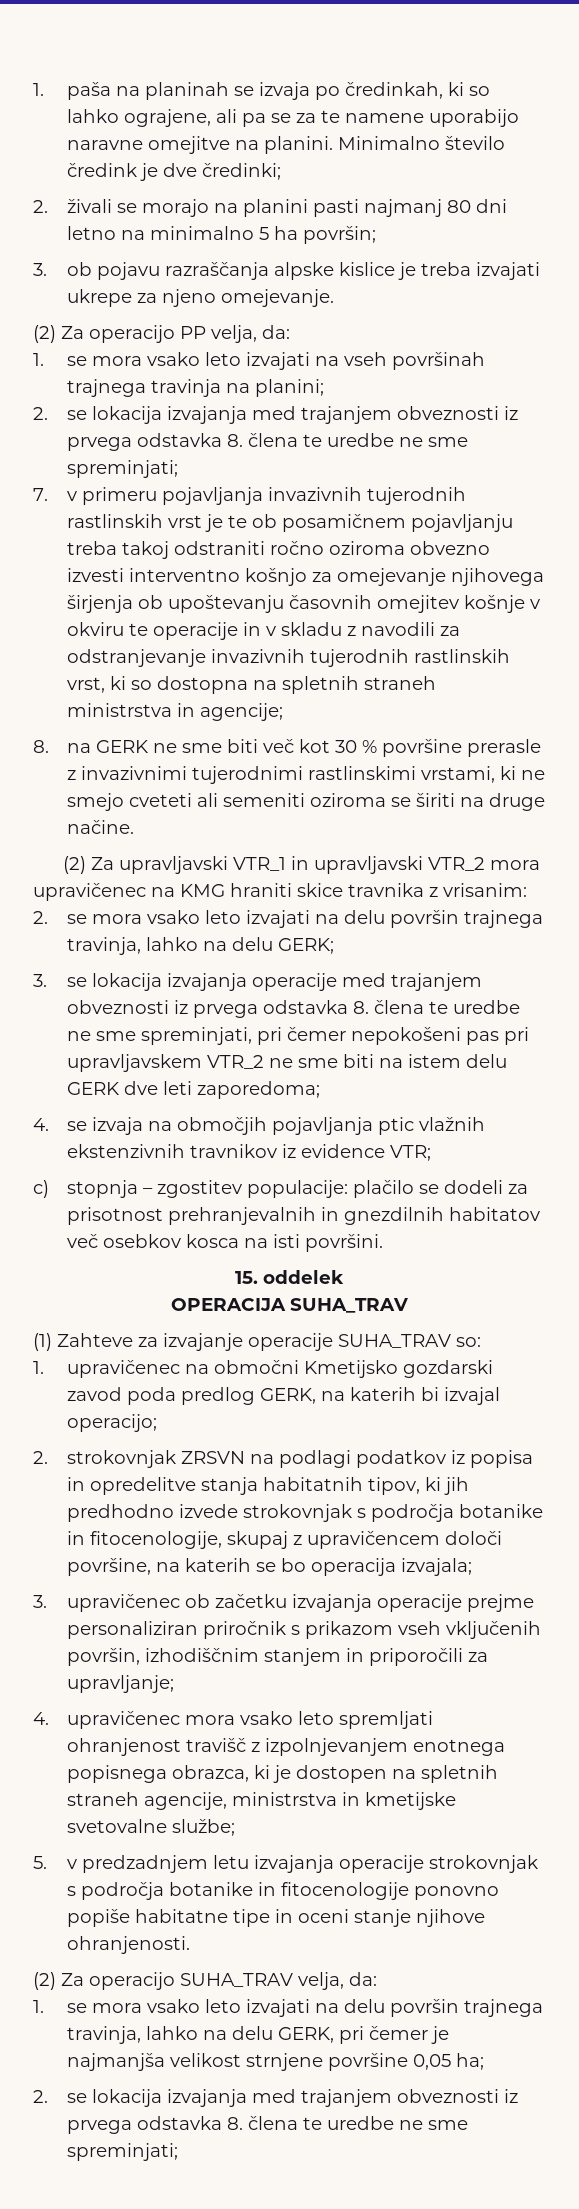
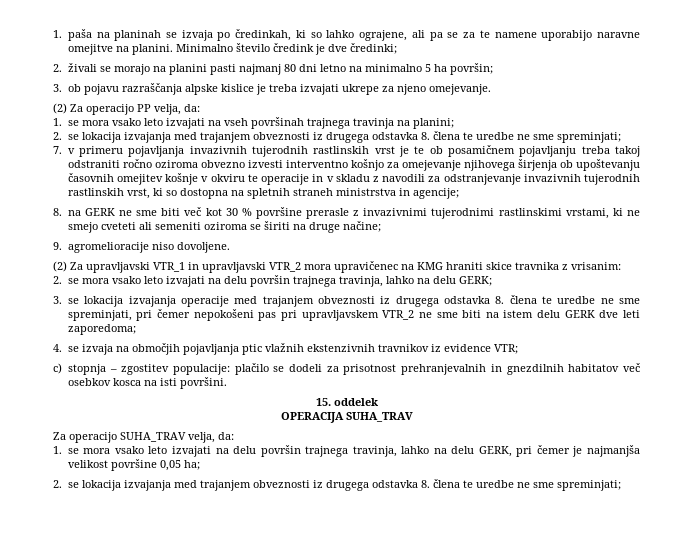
[66,437,132,451] prvega -> [325,132,369,143] drugega
[66,820,134,834] načine. -> [342,221,381,232] [53,242,230,253] načine; // 9. agromelioracije niso dovoljene.
[192,1004,258,1018] prvega -> [395,296,439,307] drugega
[33,1333,481,1351] [33,1360,493,1378] [66,1387,500,1405] [66,1414,157,1432] [33,1450,533,1468] [66,1477,469,1495] [66,1504,543,1522] [66,1531,502,1549] [66,1558,472,1576] [33,1594,534,1612] [66,1621,541,1639] [66,1648,488,1666] [66,1675,174,1693] [33,1711,433,1729] [66,1738,505,1756] [66,1765,498,1783] [66,1792,456,1810] [66,1819,235,1836] [33,1855,538,1873] [66,1882,499,1900] [66,1909,485,1927] [66,1936,190,1954] [33,1972,56,1990] (1) Zahteve za izvajanje operacije SUHA_TRAV so: // 1. upravičenec na območni Kmetijsko gozdarski zavod poda predlog GERK, na katerih bi izvajal operacijo; // 2. strokovnjak ZRSVN na podlagi podatkov iz popisa in opredelitve stanja habitatnih tipov, ki jih predhodno izvede strokovnjak s področja botanike in fitocenologije, skupaj z upravičencem določi površine, na katerih se bo operacija izvajala; // 3. upravičenec ob začetku izvajanja operacije prejme personaliziran priročnik s prikazom vseh vključenih površin, izhodiščnim stanjem in priporočili za upravljanje; // 4. upravičenec mora vsako leto spremljati ohranjenost travišč z izpolnjevanjem enotnega popisnega obrazca, ki je dostopen na spletnih straneh agencije, ministrstva in kmetijske svetovalne službe; // 5. v predzadnjem letu izvajanja operacije strokovnjak s področja botanike in fitocenologije ponovno popiše habitatne tipe in oceni stanje njihove ohranjenosti. // (2) -> (413, 417) none
[245,2053,323,2071] strnjene -> (108, 464) none
[66,2120,132,2134] prvega -> [325,480,369,491] drugega

